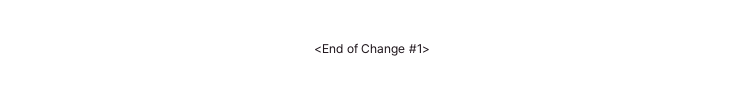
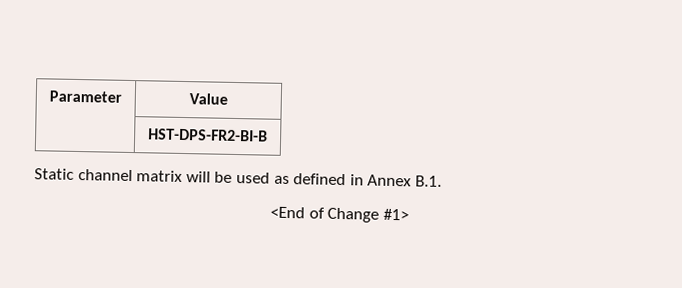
(314, 49) none -> [49,90,122,103] [188,93,228,105] [148,128,268,142] [34,168,442,187] Parameter | Value // | HST-DPS-FR2-BI-B // Static channel matrix will be used as defined in Annex B.1. //

